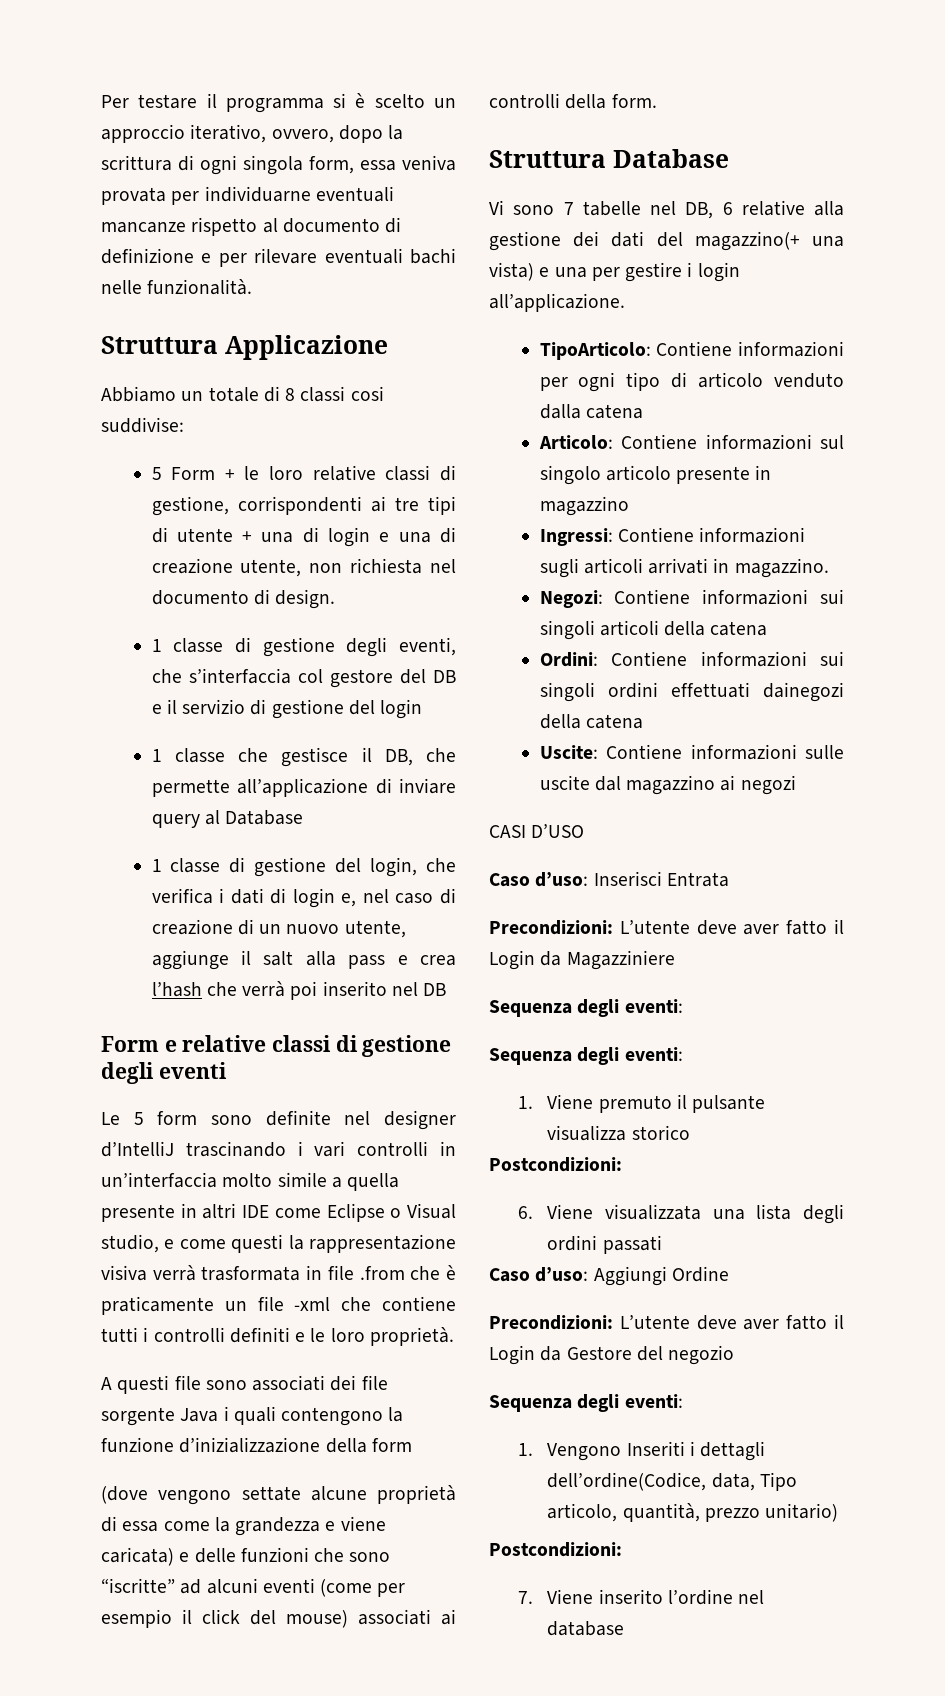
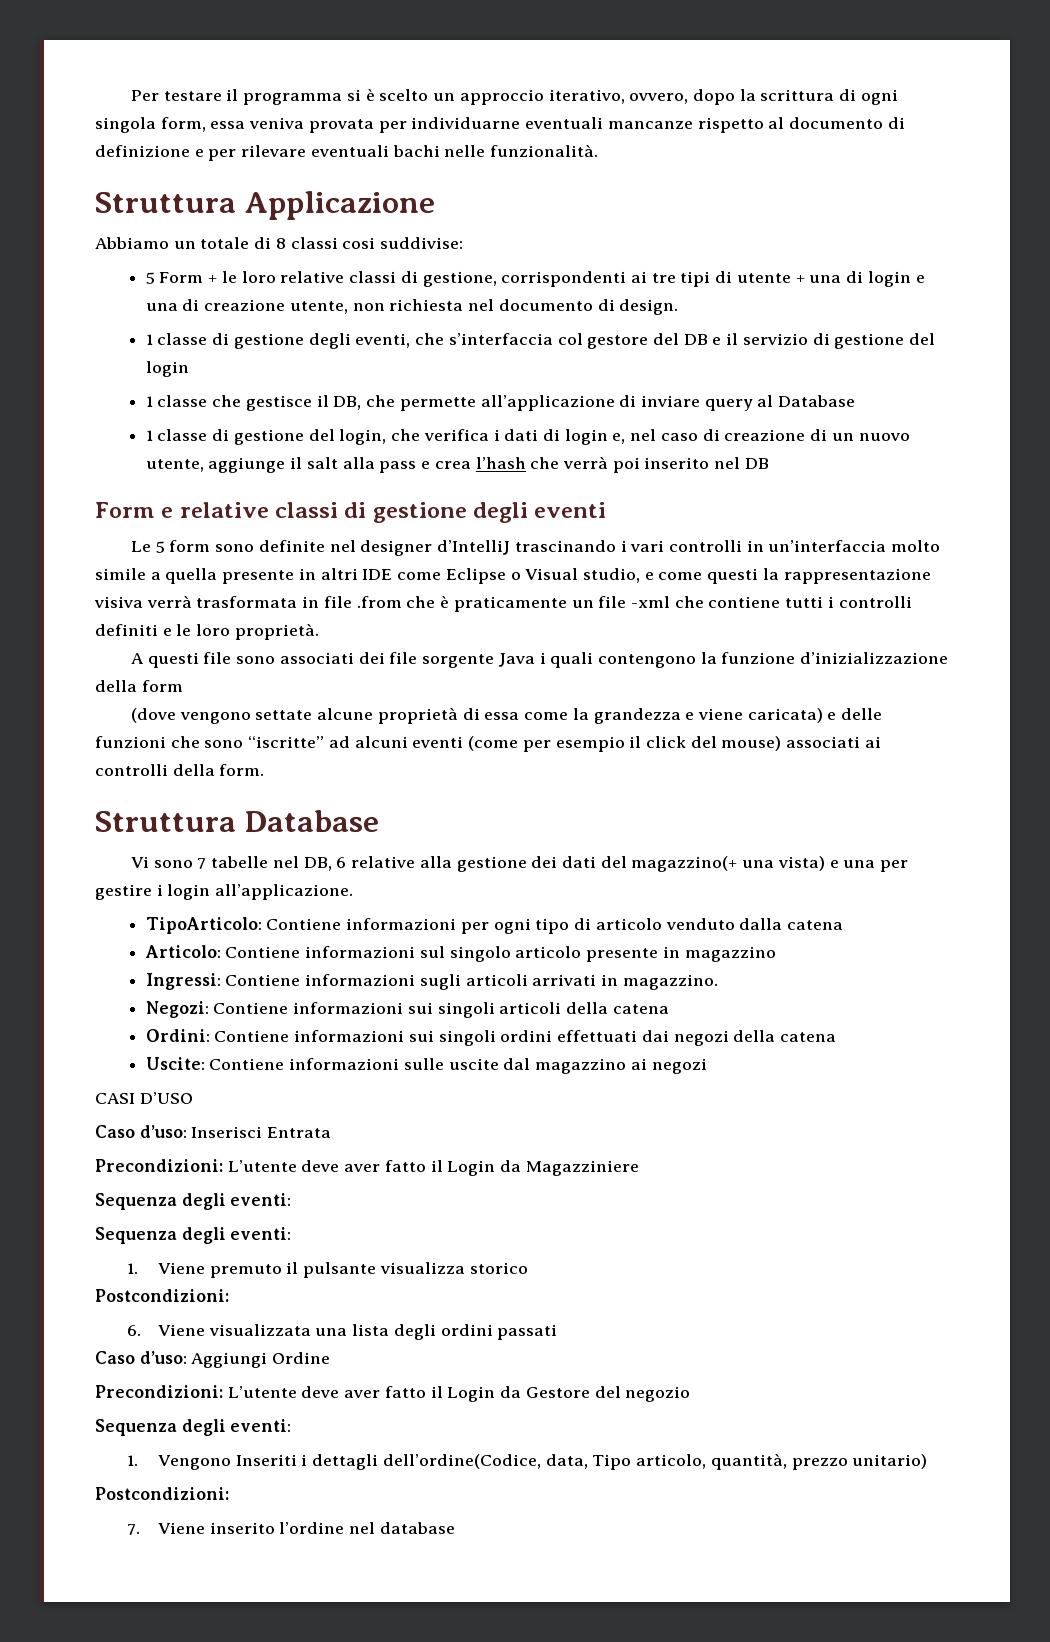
[763,682,844,702] dainegozi -> [641,1030,729,1046] dai negozi

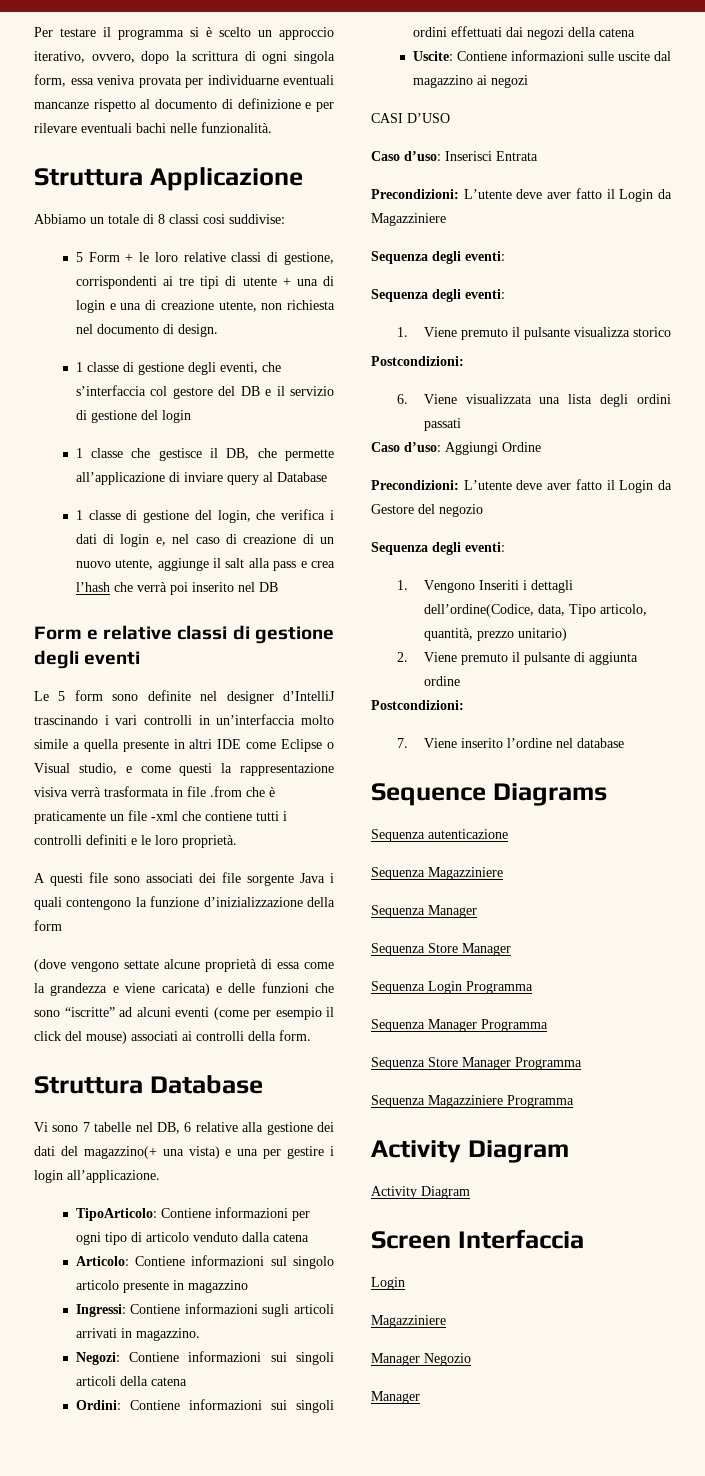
(928, 1461) none -> [397,652,638,665] [423,676,460,686] // 2. Viene premuto il pulsante di aggiunta ordine
(455, 1528) none -> [371,783,607,806] [371,829,508,842] [371,867,503,880] [371,905,477,918] [371,943,511,956] [371,981,533,994] [371,1019,548,1032] [371,1057,582,1070] [371,1095,574,1108] [371,1140,569,1163] [371,1186,470,1199] [371,1229,584,1249] [371,1277,405,1290] [371,1315,446,1328] [371,1353,471,1366] [371,1391,420,1404] // Sequence Diagrams // Sequenza autenticazione // Sequenza Magazziniere // Sequenza Manager // Sequenza Store Manager // Sequenza Login Programma // Sequenza Manager Programma // Sequenza Store Manager Programma // Sequenza Magazziniere Programma // Activity Diagram // Activity Diagram // Screen Interfaccia // Login // Magazziniere // Manager Negozio // Manager

